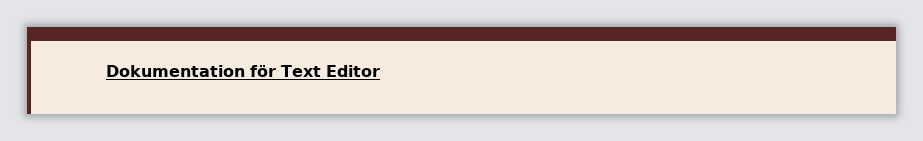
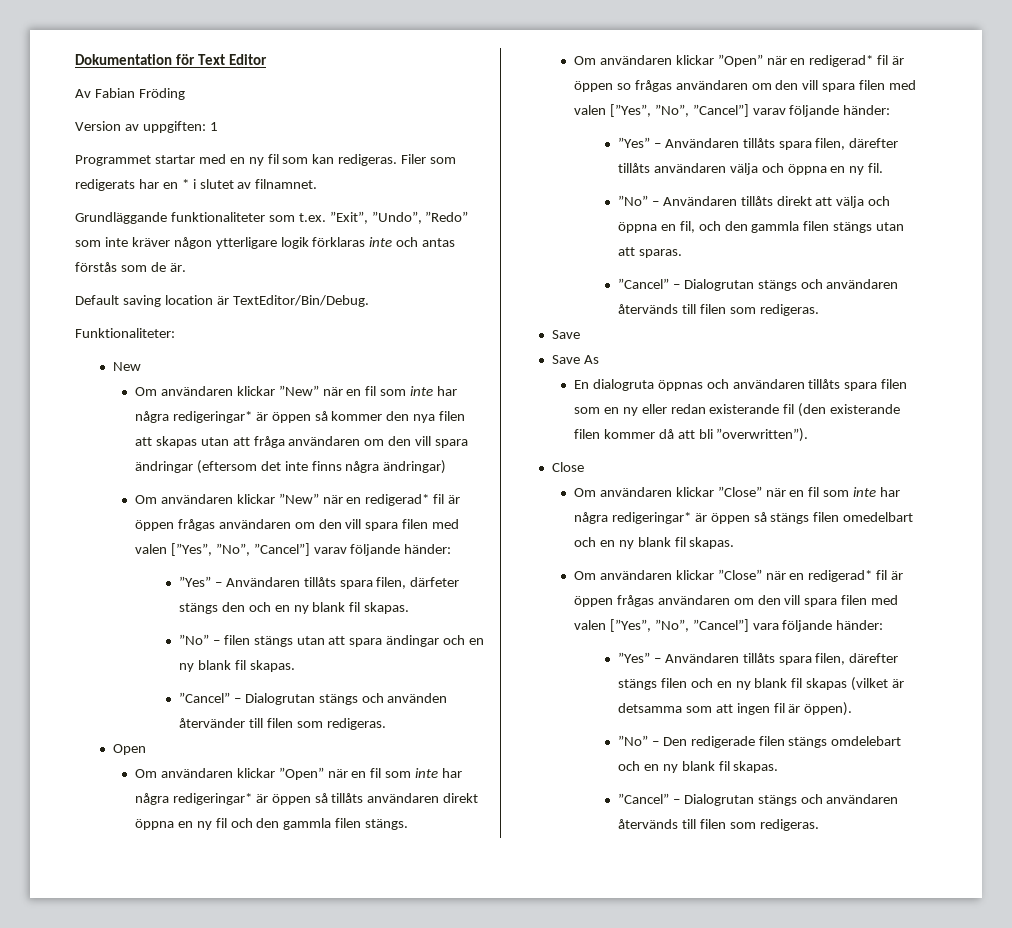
(380, 71) none -> [75,88,185,100] [75,121,218,133] [75,154,457,166] [75,179,318,191] [75,211,469,224] [75,237,456,249] [75,262,186,272] [75,295,369,307] [75,328,175,338] [112,362,141,371] [134,385,458,396] [134,411,466,423] [134,436,469,448] [134,460,447,474] [134,493,461,506] [134,519,460,531] [134,543,452,556] [178,576,460,589] [178,602,410,614] [178,634,485,647] [178,660,295,672] [178,692,448,705] [178,718,386,730] [112,744,146,755] [134,767,463,780] [134,793,479,805] [134,818,409,830] [573,54,905,67] [573,80,917,92] [573,104,891,117] [617,137,899,150] [617,163,884,175] [617,195,891,208] [617,221,905,233] [617,247,682,258] [617,278,899,291] [617,304,819,316] [551,330,580,339] [551,355,599,364] [573,379,908,391] [573,403,901,417] [573,428,809,442] [551,462,584,472] [573,486,901,497] [573,512,914,524] [573,537,735,549] [573,569,904,582] [573,595,899,607] [573,619,884,632] [617,652,899,665] [617,677,905,691] [617,702,853,716] [617,735,902,748] [617,761,779,773] [617,793,899,806] [617,819,819,831] // Av Fabian Fröding // Version av uppgiften: 1 // Programmet startar med en ny fil som kan redigeras. Filer som redigerats har en * i slutet av filnamnet. // Grundläggande funktionaliteter som t.ex. ”Exit”, ”Undo”, ”Redo” som inte kräver någon ytterligare logik förklaras inte och antas förstås som de är. // Default saving location är TextEditor/Bin/Debug. // Funktionaliteter: // New // Om användaren klickar ”New” när en fil som inte har några redigeringar* är öppen så kommer den nya filen att skapas utan att fråga användaren om den vill spara ändringar (eftersom det inte finns några ändringar) // Om användaren klickar ”New” när en redigerad* fil är öppen frågas användaren om den vill spara filen med valen [”Yes”, ”No”, ”Cancel”] varav följande händer: // ”Yes” – Användaren tillåts spara filen, därfeter stängs den och en ny blank fil skapas. // ”No” – filen stängs utan att spara ändingar och en ny blank fil skapas. // ”Cancel” – Dialogrutan stängs och använden återvänder till filen som redigeras. // Open // Om användaren klickar ”Open” när en fil som inte har några redigeringar* är öppen så tillåts användaren direkt öppna en ny fil och den gammla filen stängs. // Om användaren klickar ”Open” när en redigerad* fil är öppen so frågas användaren om den vill spara filen med valen [”Yes”, ”No”, ”Cancel”] varav följande händer: // ”Yes” – Användaren tillåts spara filen, därefter tillåts användaren välja och öppna en ny fil. // ”No” – Användaren tillåts direkt att välja och öppna en fil, och den gammla filen stängs utan att sparas. // ”Cancel” – Dialogrutan stängs och användaren återvänds till filen som redigeras. // Save // Save As // En dialogruta öppnas och användaren tillåts spara filen som en ny eller redan existerande fil (den existerande filen kommer då att bli ”overwritten”). // Close // Om användaren klickar ”Close” när en fil som inte har några redigeringar* är öppen så stängs filen omedelbart och en ny blank fil skapas. // Om användaren klickar ”Close” när en redigerad* fil är öppen frågas användaren om den vill spara filen med valen [”Yes”, ”No”, ”Cancel”] vara följande händer: // ”Yes” – Användaren tillåts spara filen, därefter stängs filen och en ny blank fil skapas (vilket är detsamma som att ingen fil är öppen). // ”No” – Den redigerade filen stängs omdelebart och en ny blank fil skapas. // ”Cancel” – Dialogrutan stängs och användaren återvänds till filen som redigeras.

